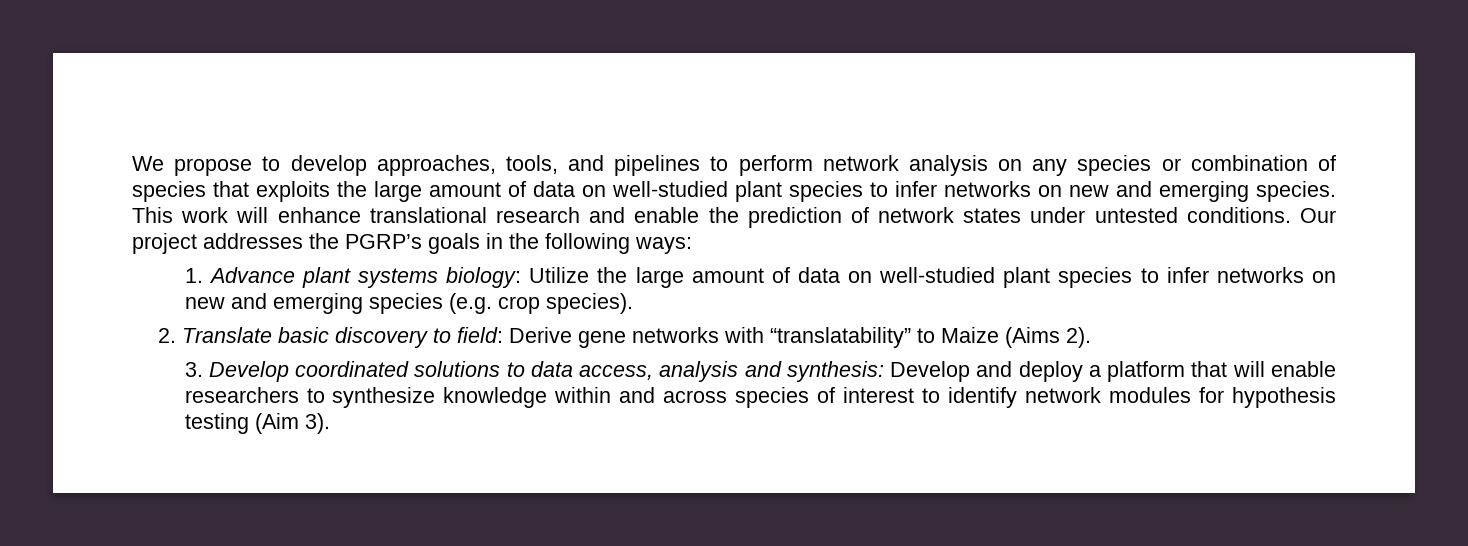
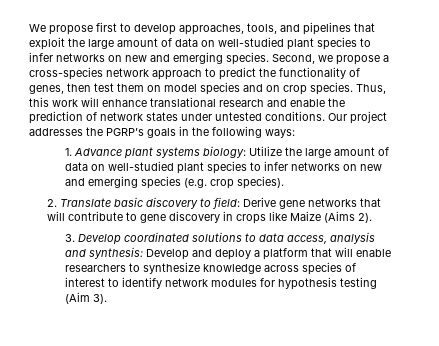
(253, 167) none -> [96,22,117,32] first
[710,155,1336,176] [132,181,330,202] to perform network analysis on any species or combination of species that exploits -> [354,23,375,32] [29,37,65,50] that exploit
[132,207,173,223] This -> [272,54,389,65] [29,67,360,80] [29,82,386,95] [29,97,49,107] Second, we propose a cross-species network approach to predict the functionality of genes, then test them on model species and on crop species. Thus, this
[724,327,936,348] with “translatability” to -> [359,198,381,207] [46,211,287,224] that will contribute to gene discovery in crops like
[554,387,656,403] within and -> (261, 269) none

